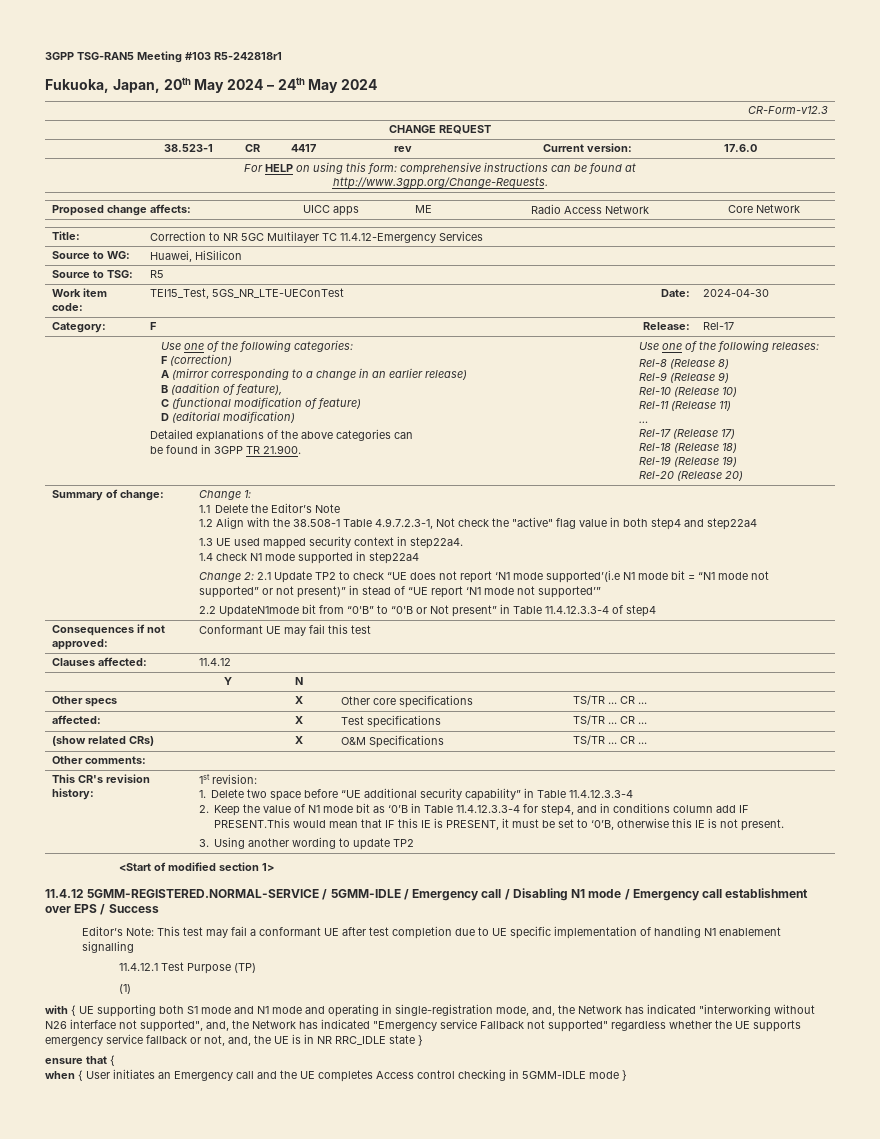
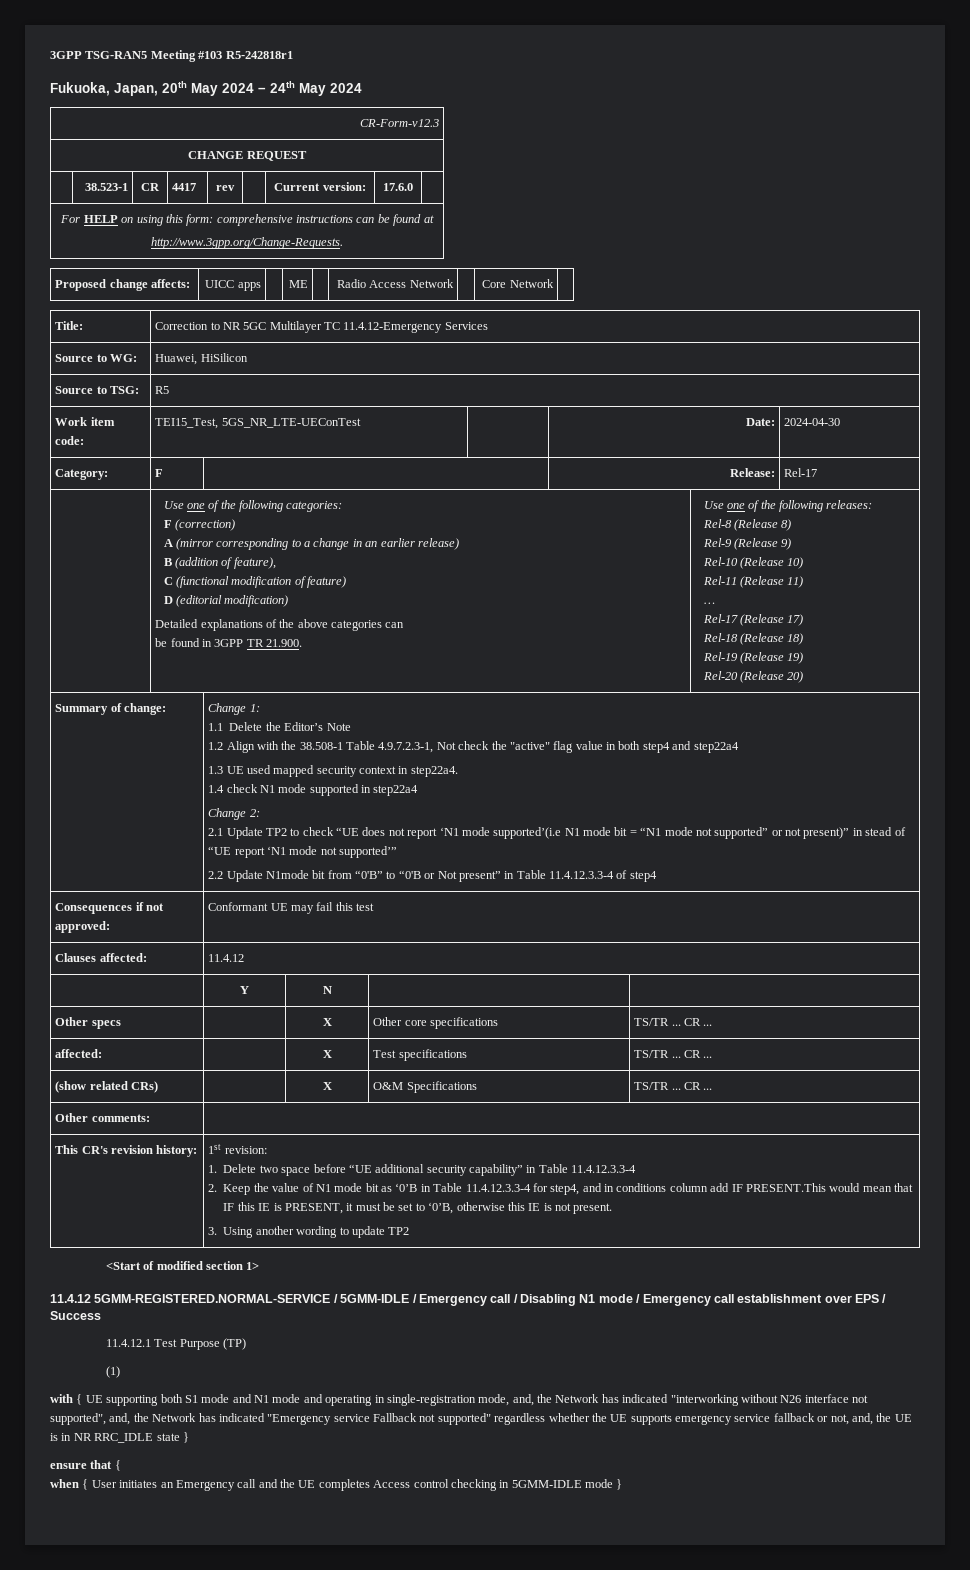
(254, 576) none -> (260, 813) //
[218,605,299,617] UpdateN1mode -> [226,870,309,882] Update N1mode
[82,926,782,939] [82,941,135,953] // Editor’s Note: This test may fail a conformant UE after test completion due to UE specific implementation of handling N1 enablement signalling -> (101, 1315) none

